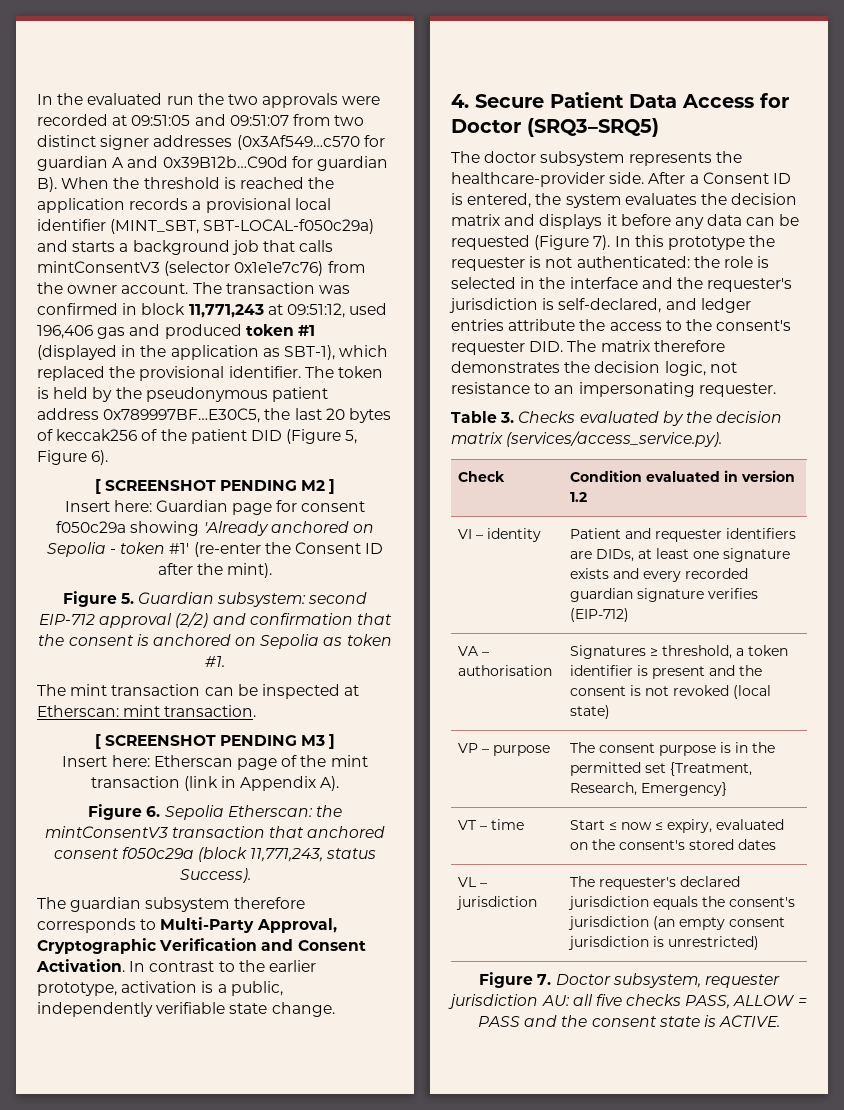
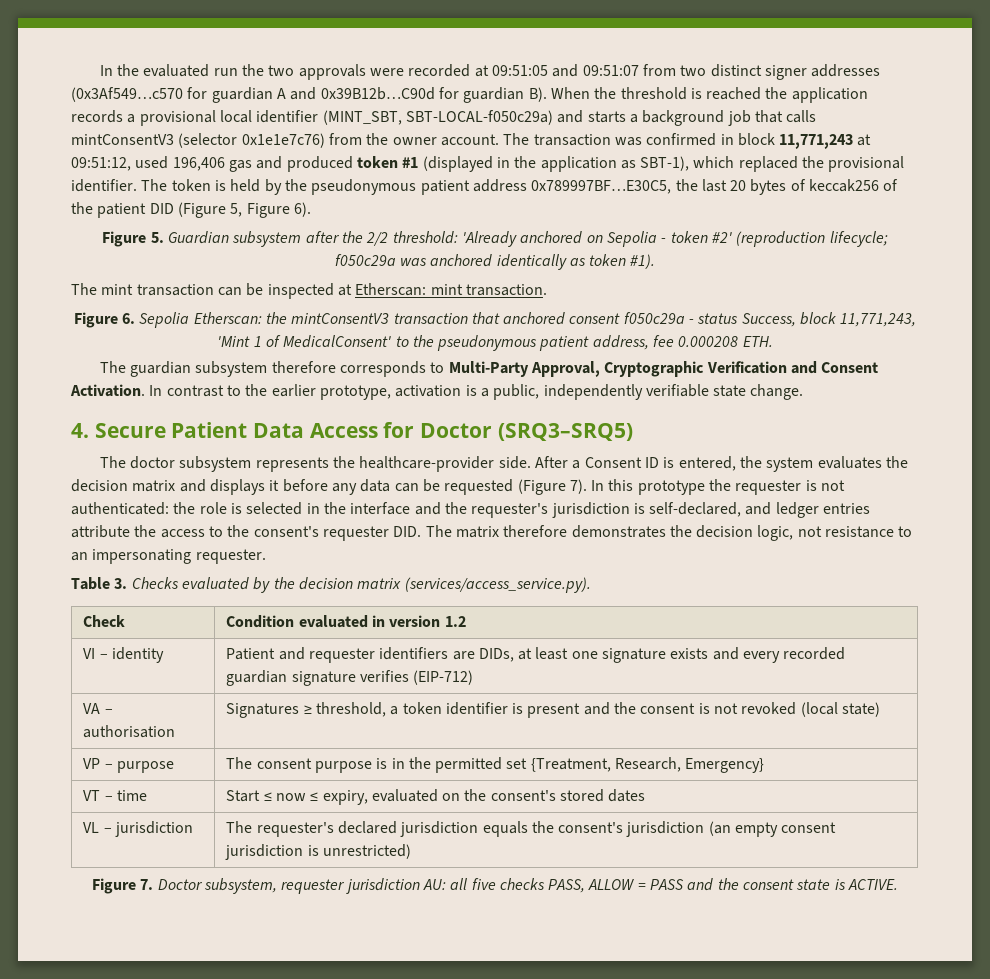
[94,479,336,494] [64,500,366,515] [56,521,200,536] [ SCREENSHOT PENDING M2 ] // Insert here: Guardian page for consent f050c29a showing -> [102,231,458,247] Figure 5. Guardian subsystem after the 2/2 threshold:
[169,542,384,557] [157,563,273,578] [62,591,368,607] [39,612,392,628] [38,634,320,649] #1' (re-enter the Consent ID after the mint). // Figure 5. Guardian subsystem: second EIP-712 approval (2/2) and confirmation that the consent is anchored on Sepolia -> [711,231,888,247] [334,254,567,270] #2' (reproduction lifecycle; f050c29a was anchored identically
[205,656,225,667] #1. -> [630,254,656,269] #1).
[94,734,336,749] [62,755,368,770] [90,776,340,791] // [ SCREENSHOT PENDING M3 ] // Insert here: Etherscan page of the mint transaction (link in Appendix A). -> (547, 290) none
[198,847,377,862] [179,868,251,883] (block 11,771,243, status Success). -> [689,312,917,327] [217,335,773,351] - status Success, block 11,771,243, 'Mint 1 of MedicalConsent' to the pseudonymous patient address, fee 0.000208 ETH.

